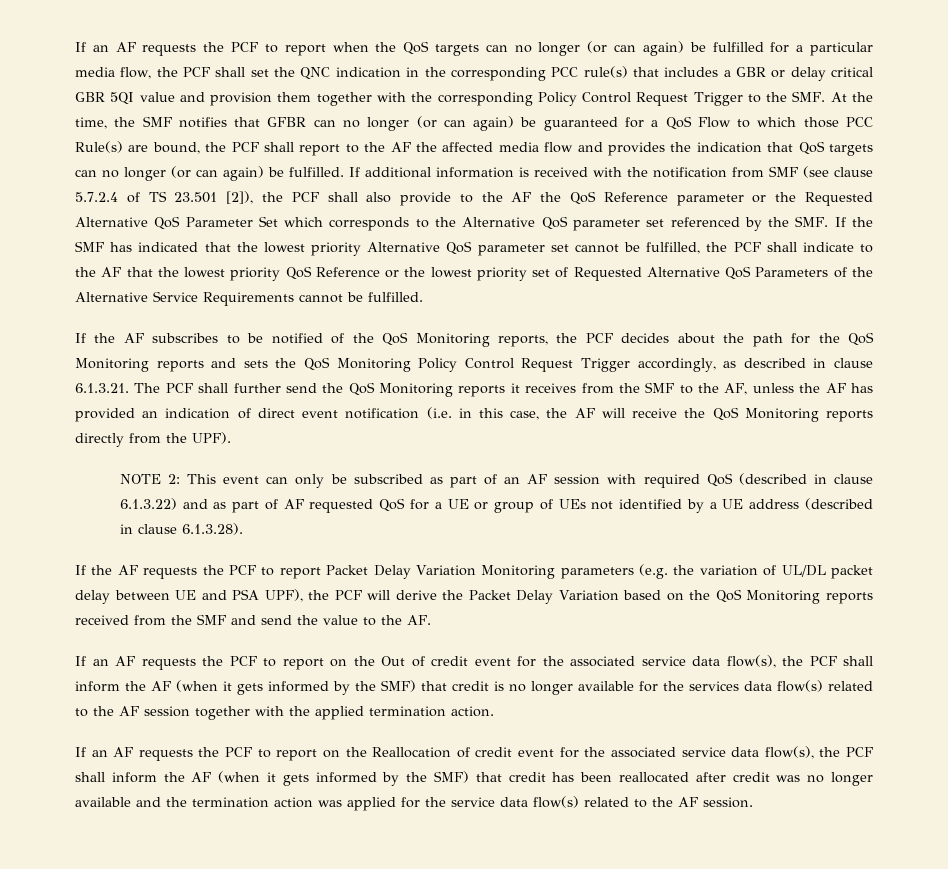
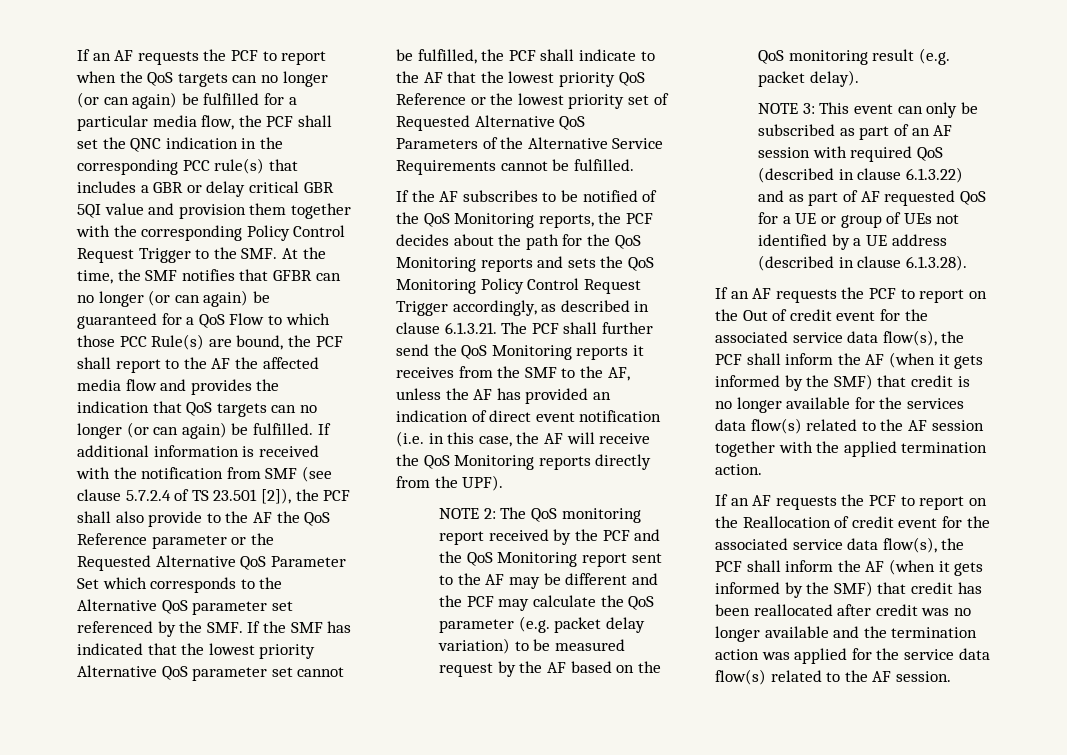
(180, 479) none -> [500,507,641,523] [439,529,661,545] [439,551,662,567] [439,573,658,589] [439,595,655,611] [439,616,645,633] [438,638,625,654] [439,661,661,677] [758,48,950,65] [758,70,859,87] [758,103,815,114] The QoS monitoring report received by the PCF and the QoS Monitoring report sent to the AF may be different and the PCF may calculate the QoS parameter (e.g. packet delay variation) to be measured request by the AF based on the QoS monitoring result (e.g. packet delay). // NOTE 3:
[75,564,874,579] [75,589,873,604] [75,614,431,626] // If the AF requests the PCF to report Packet Delay Variation Monitoring parameters (e.g. the variation of UL/DL packet delay between UE and PSA UPF), the PCF will derive the Packet Delay Variation based on the QoS Monitoring reports received from the SMF and send the value to the AF. -> (967, 263) none

